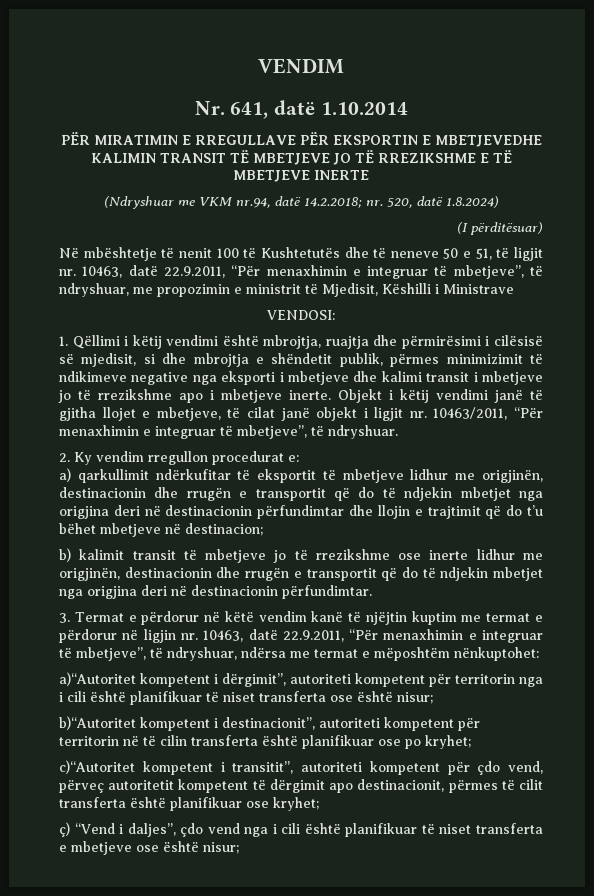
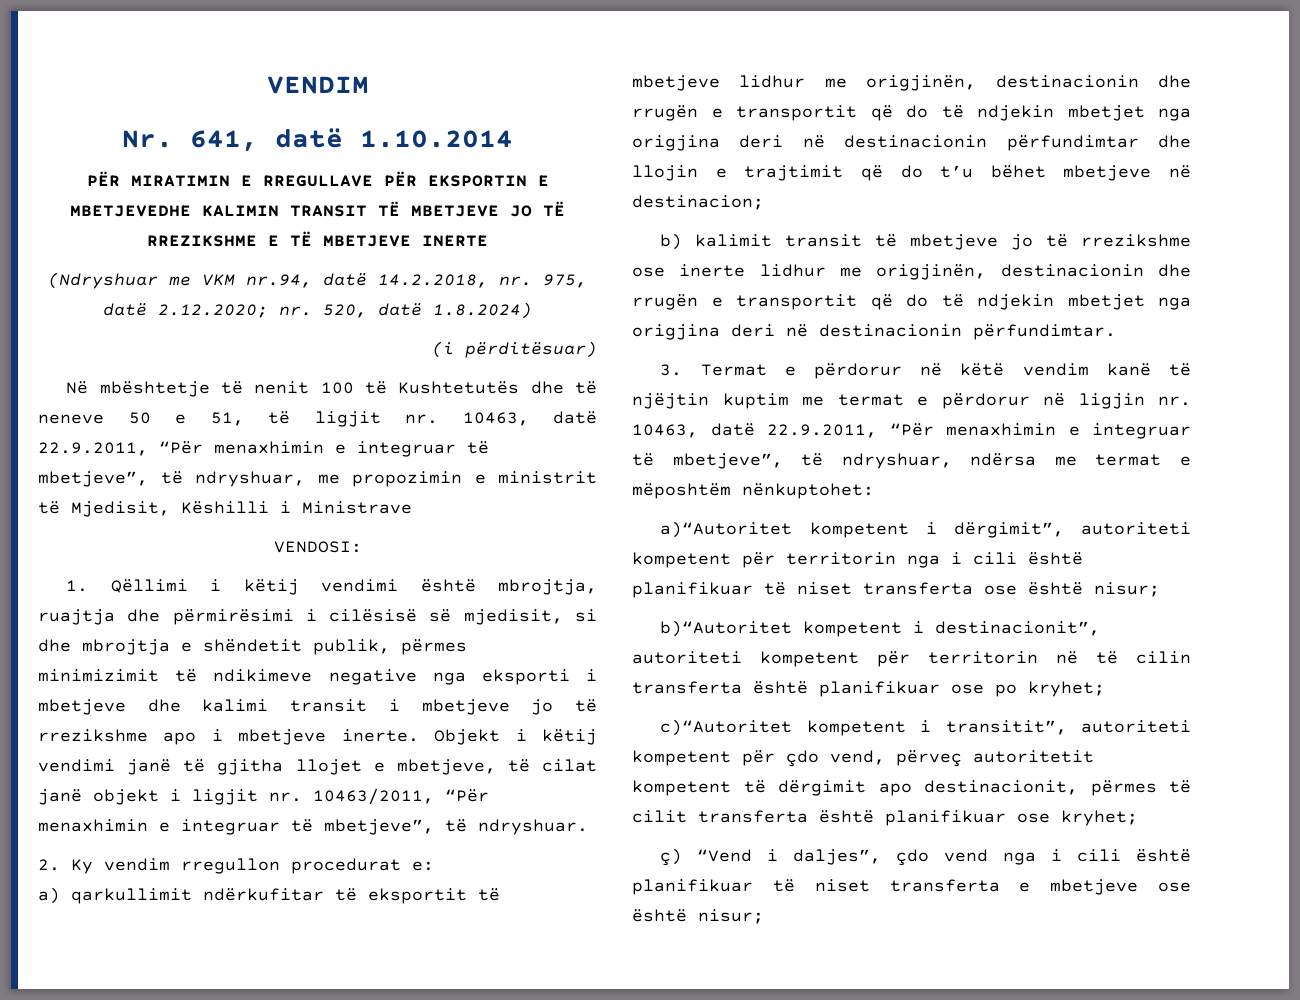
[303,197,362,208] 14.2.2018; -> [378,274,587,288] [103,303,268,318] 14.2.2018, nr. 975, datë 2.12.2020;
[457,222,468,234] (I -> [432,341,454,358] (i

